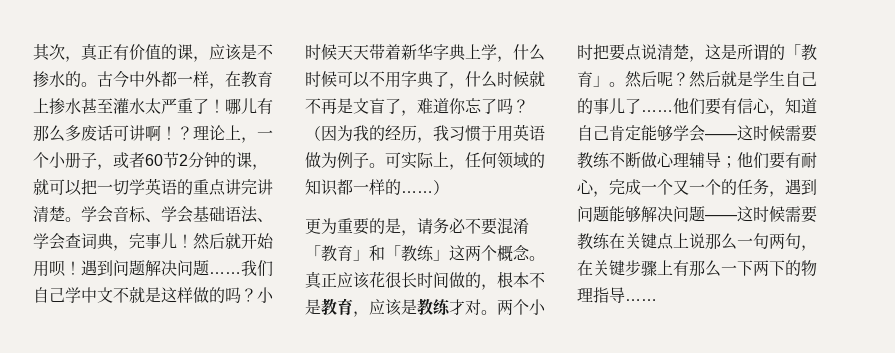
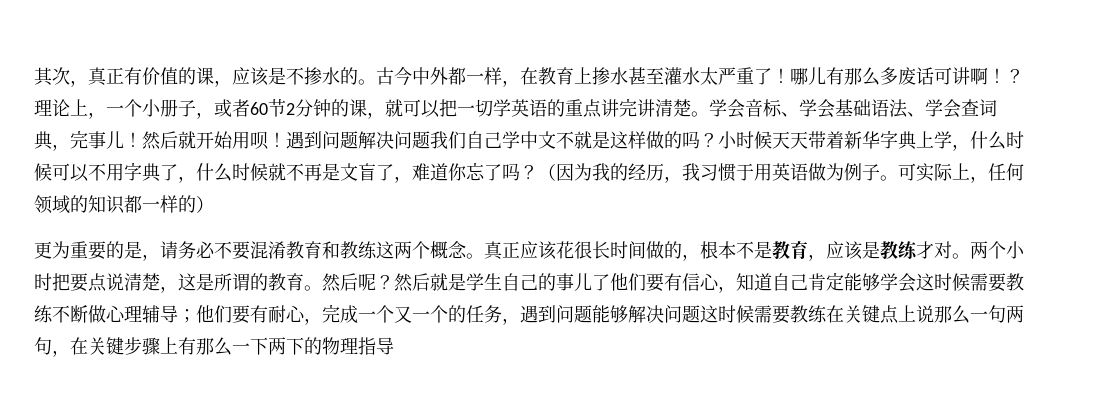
[209,272,241,274] …… -> (430, 140) none
[401,191,433,193] …… -> (196, 204) none
[305,245,449,262] 「教育」和「教练」 -> [286,241,377,259] 教育和教练
[785,44,817,61] [577,71,609,87] 「教育」 -> [268,273,304,291] 教育
[641,110,673,112] …… -> (610, 282) none
[705,134,737,139] —— -> (916, 282) none
[705,215,737,220] —— -> (700, 314) none
[625,299,657,301] …… -> (394, 346) none

